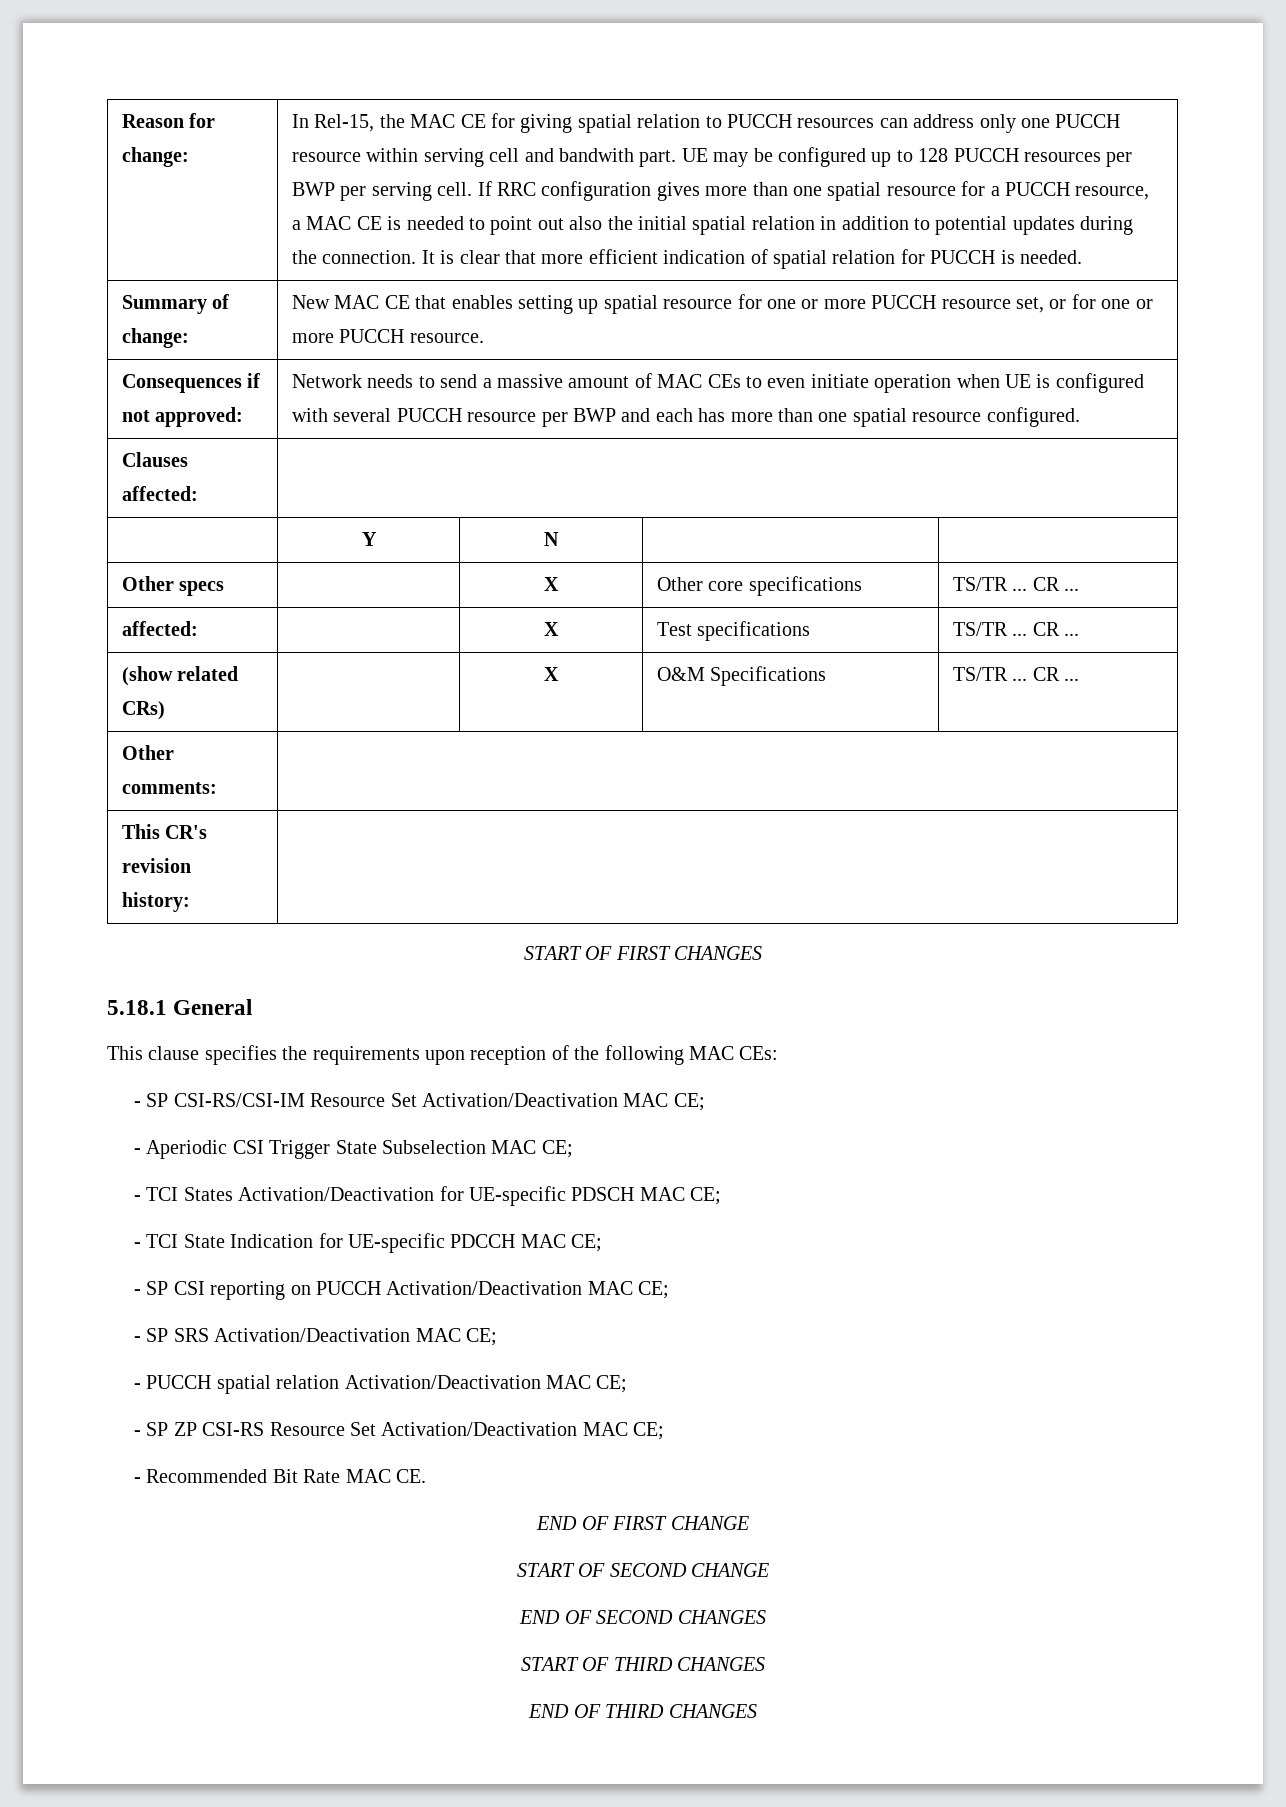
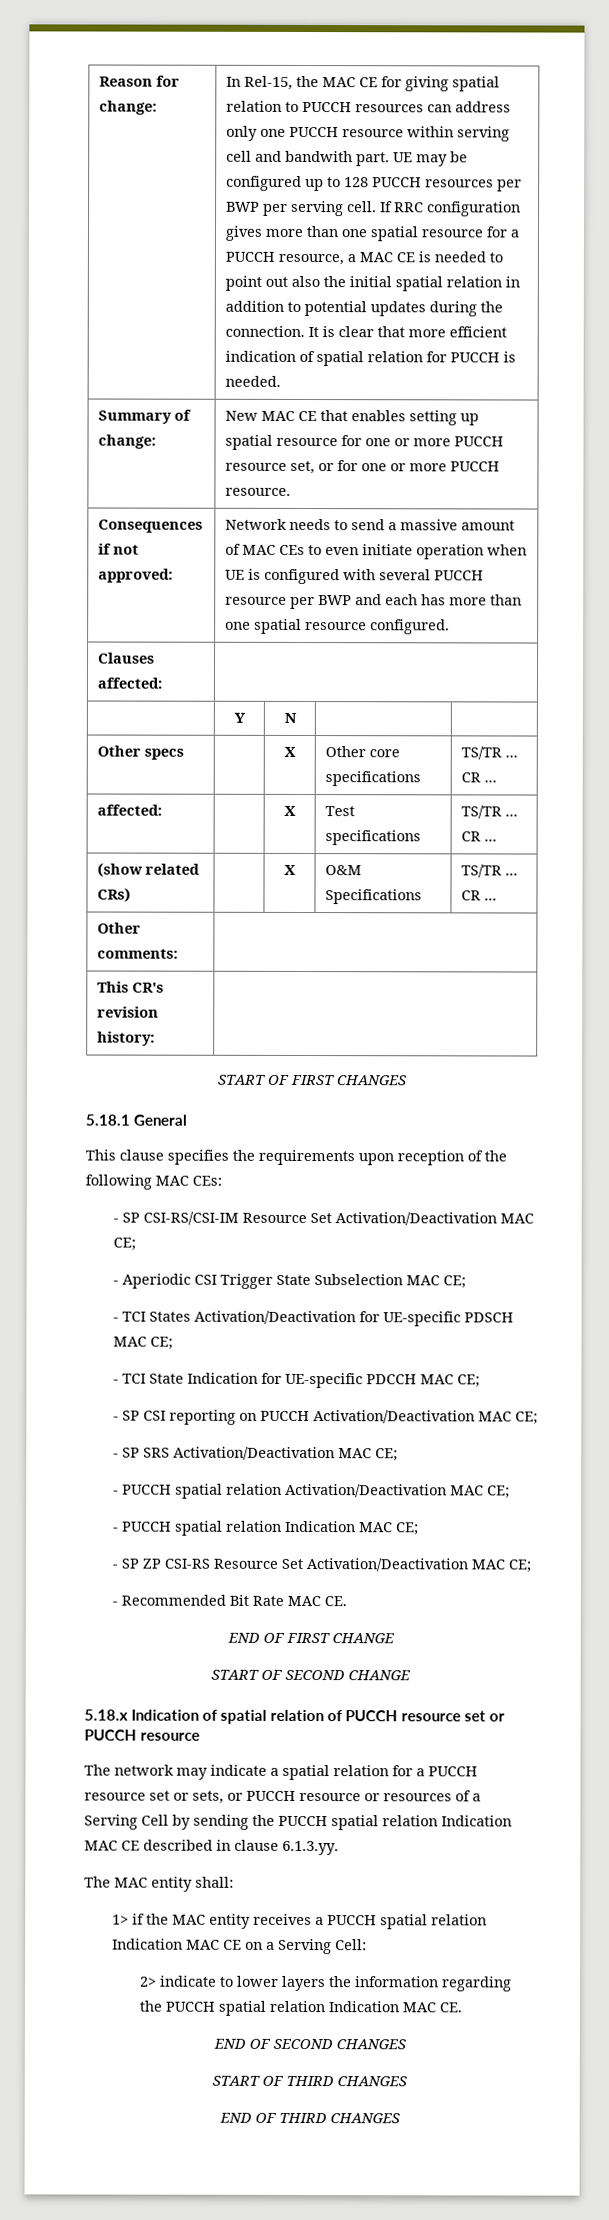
(628, 1384) none -> [112,1520,419,1536] // - PUCCH spatial relation Indication MAC CE;
(770, 1570) none -> [84,1709,506,1724] [84,1729,201,1741] [84,1764,478,1781] [84,1790,481,1804] [84,1814,512,1831] [84,1839,339,1856] [84,1876,234,1892] [111,1913,487,1930] [111,1938,367,1955] [139,1975,512,1992] [138,2000,462,2016] // 5.18.x Indication of spatial relation of PUCCH resource set or PUCCH resource // The network may indicate a spatial relation for a PUCCH resource set or sets, or PUCCH resource or resources of a Serving Cell by sending the PUCCH spatial relation Indication MAC CE described in clause 6.1.3.yy. // The MAC entity shall: // 1> if the MAC entity receives a PUCCH spatial relation Indication MAC CE on a Serving Cell: // 2> indicate to lower layers the information regarding the PUCCH spatial relation Indication MAC CE.

